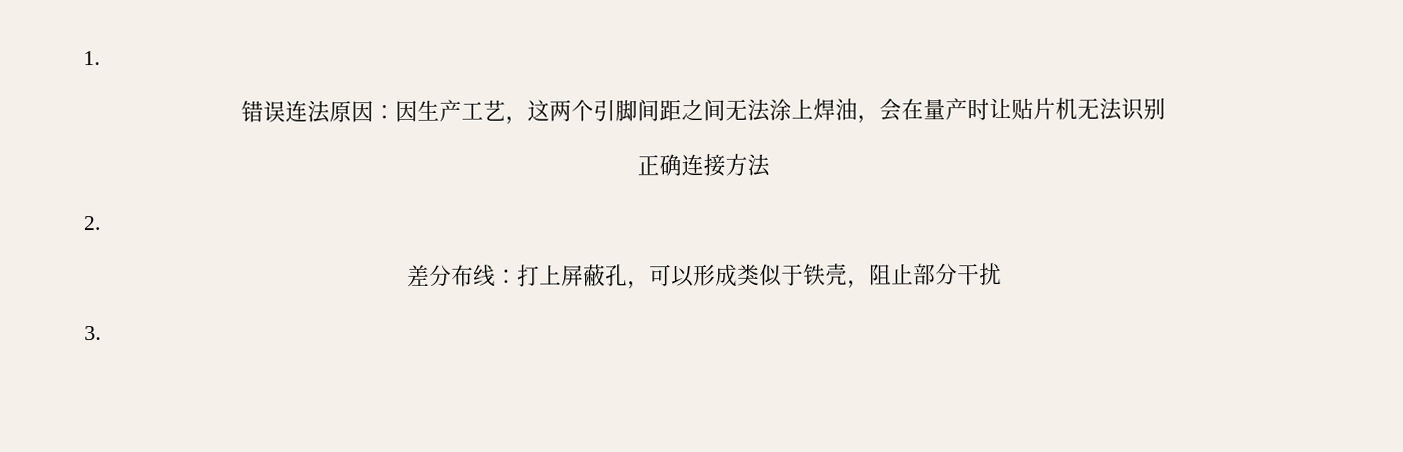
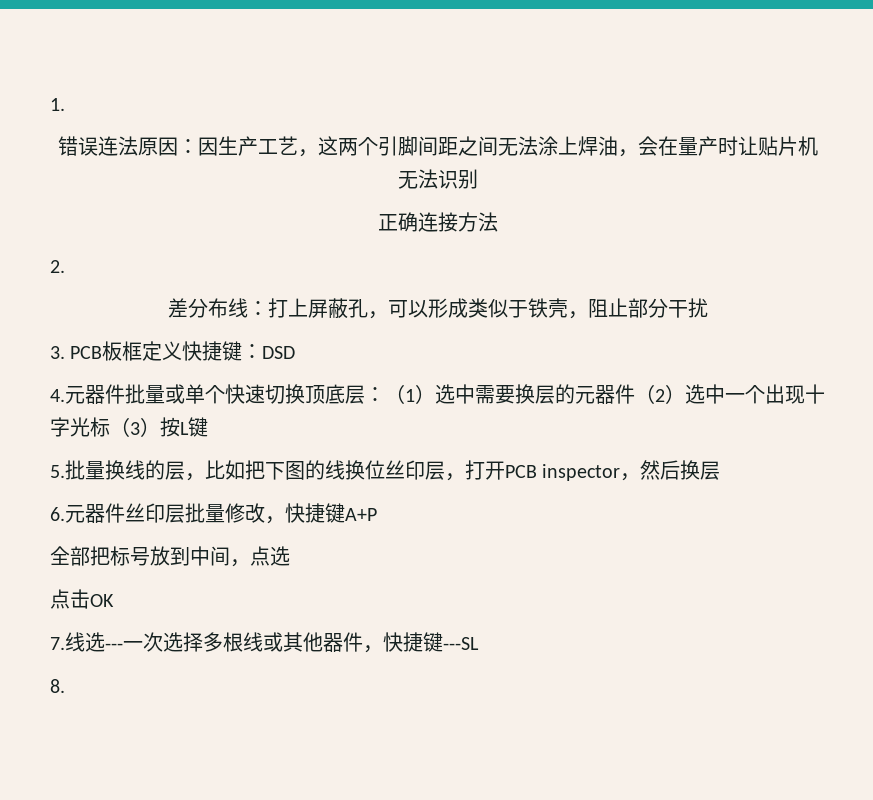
(101, 333) none -> [70,341,296,361] [50,384,825,404] [50,417,208,437] [50,460,721,481] [50,503,377,524] [50,546,290,567] [50,589,114,609] [50,632,479,653] [50,679,65,693] PCB板框定义快捷键：DSD // 4.元器件批量或单个快速切换顶底层：（1）选中需要换层的元器件（2）选中一个出现十字光标（3）按L键 // 5.批量换线的层，比如把下图的线换位丝印层，打开PCB inspector，然后换层 // 6.元器件丝印层批量修改，快捷键A+P // 全部把标号放到中间，点选 // 点击OK // 7.线选---一次选择多根线或其他器件，快捷键---SL // 8.

